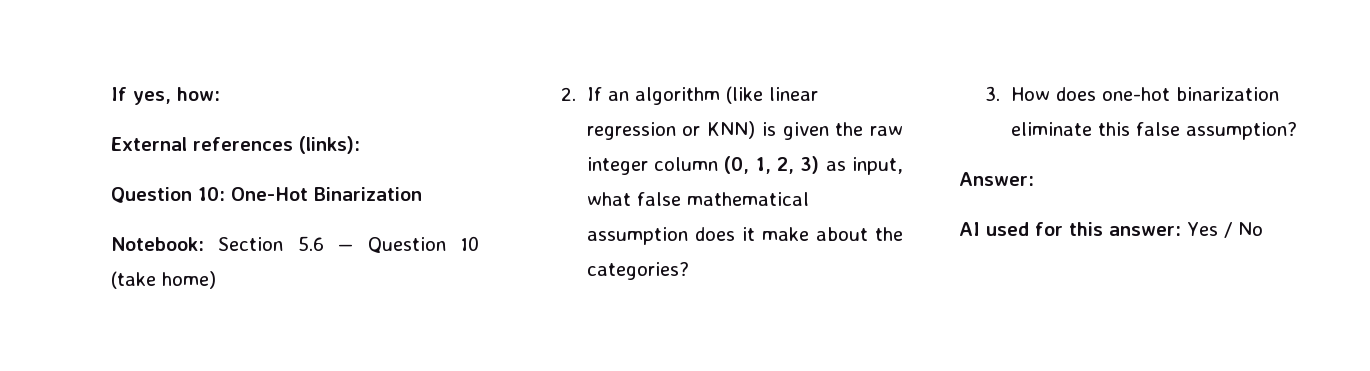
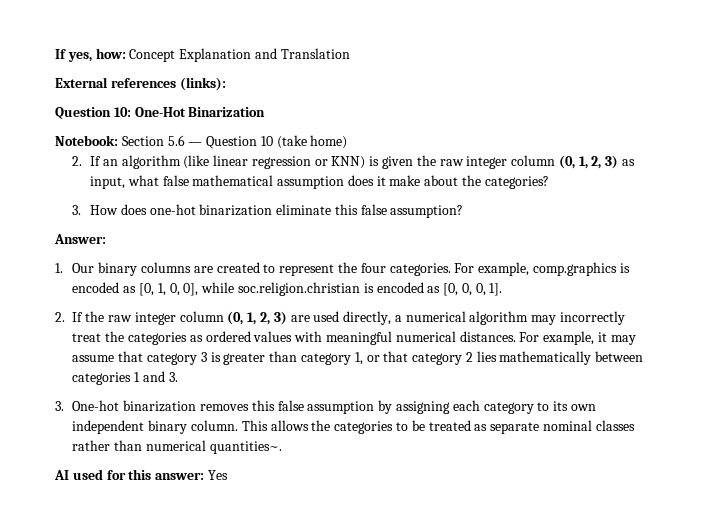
(220, 94) none -> [129,48,350,62] Concept Explanation and Translation
(1034, 179) none -> [55,262,630,276] [72,282,503,296] [55,311,625,325] [72,331,636,345] [72,351,644,365] [72,371,178,385] [55,400,596,414] [72,420,635,434] [72,440,282,454] // 1. Our binary columns are created to represent the four categories. For example, comp.graphics is encoded as [0, 1, 0, 0], while soc.religion.christian is encoded as [0, 0, 0, 1]. // 2. If the raw integer column (0, 1, 2, 3) are used directly, a numerical algorithm may incorrectly treat the categories as ordered values with meaningful numerical distances. For example, it may assume that category 3 is greater than category 1, or that category 2 lies mathematically between categories 1 and 3. // 3. One-hot binarization removes this false assumption by assigning each category to its own independent binary column. This allows the categories to be treated as separate nominal classes rather than numerical quantities~.
[1223,222,1263,238] / No -> (228, 475) none

